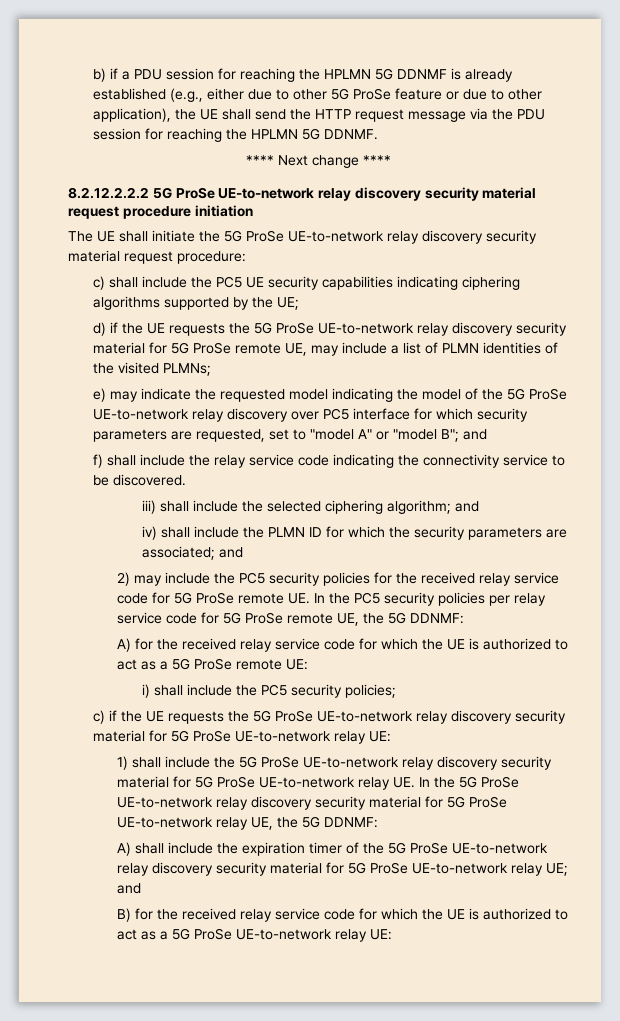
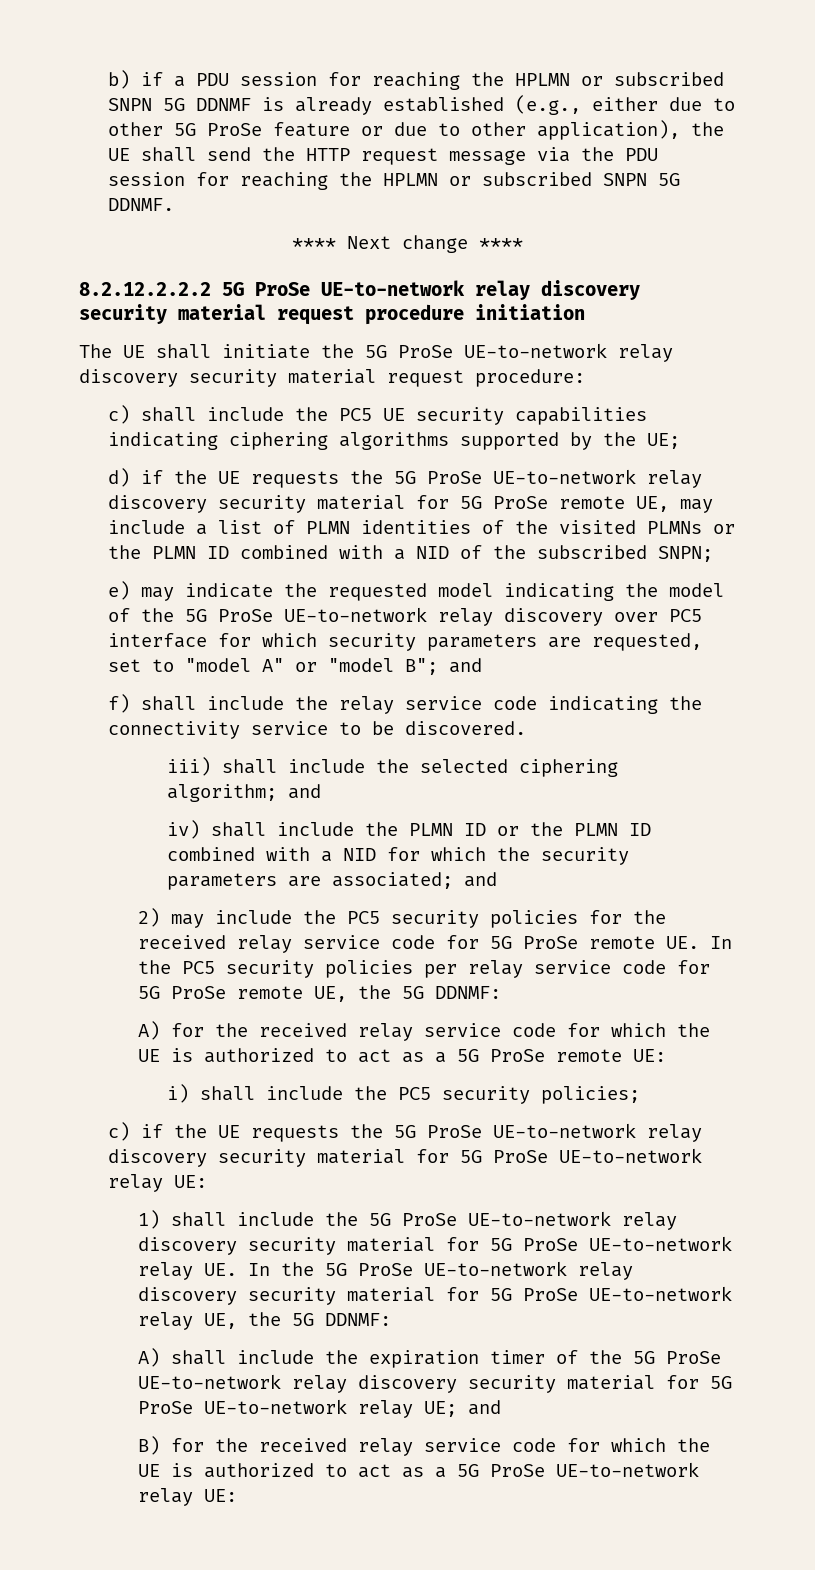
(371, 74) none -> [581,72,725,86] [108,98,153,111] or subscribed SNPN
(298, 134) none -> [449,172,648,186] or subscribed SNPN
[162,363,211,376] PLMNs; -> [647,521,736,534] [108,545,714,562] PLMNs or the PLMN ID combined with a NID of the subscribed SNPN;
(322, 532) none -> [497,822,652,836] [167,847,377,862] or the PLMN ID combined with a NID

